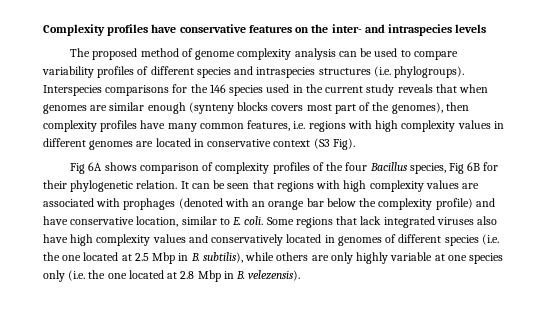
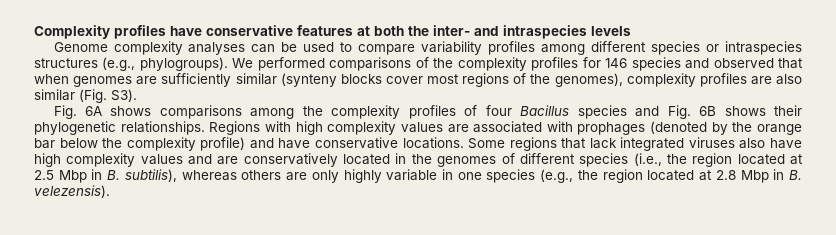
[295,27,310,33] on -> [357,26,404,36] at both
[70,48,336,60] The proposed method of genome complexity analysis -> [53,41,246,55] Genome complexity analyses
[137,66,254,78] of different species and -> [541,41,720,55] among different species or
[373,66,465,78] [43,84,489,96] [43,102,356,114] (i.e. phylogroups). Interspecies comparisons for the 146 species used in the current study reveals that when genomes are similar enough (synteny blocks covers most part -> [102,57,803,71] [34,73,510,87] (e.g., phylogroups). We performed comparisons of the complexity profiles for 146 species and observed that when genomes are sufficiently similar (synteny blocks cover most regions
[445,102,469,111] [43,120,504,132] [43,138,355,150] [70,162,214,174] then complexity profiles have many common features, i.e. regions with high complexity values in different genomes are located in conservative context (S3 Fig). // Fig 6A shows comparison of -> [626,73,802,87] [34,89,137,103] [53,105,323,119] complexity profiles are also similar (Fig. S3). // Fig. 6A shows comparisons among the
[326,162,344,171] the -> (478, 110) none
[409,162,499,174] [43,180,314,192] species, Fig 6B for their phylogenetic relation. It can be seen that regions -> [577,105,802,119] [34,121,261,135] species and Fig. 6B shows their phylogenetic relationships. Regions
[224,198,266,207] with an -> [711,122,753,135] by the
[136,216,264,227] location, similar to E. coli. -> [402,137,464,149] locations.
(208, 238) none -> [217,156,239,165] are
(335, 239) none -> [411,154,432,164] the
[481,234,499,245] [43,252,82,261] (i.e. the one -> [633,153,733,167] (i.e., the region
[245,252,275,261] while -> [181,170,237,181] whereas
[434,254,445,261] at -> [442,169,454,180] in
[43,270,127,282] only (i.e. the one -> [540,169,643,183] (e.g., the region

